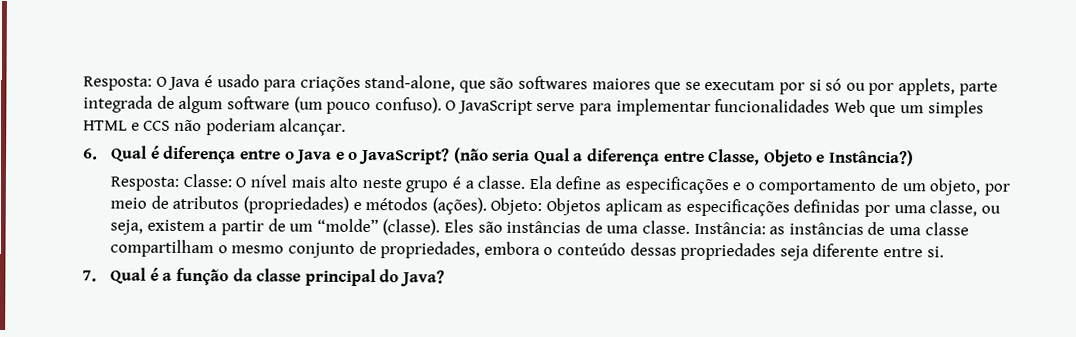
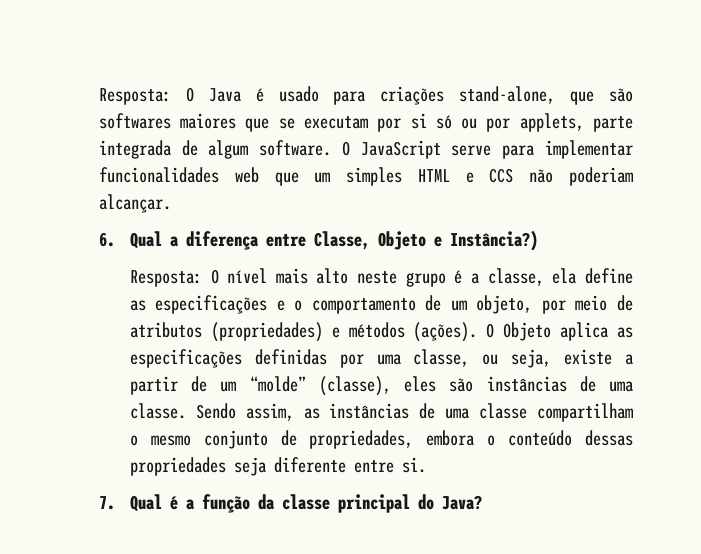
[226,96,442,115] software (um pouco confuso). -> [259,140,332,156] software.
[833,99,866,113] Web -> [234,167,259,183] web
[150,145,570,165] é diferença entre o Java e o JavaScript? (não seria Qual -> (162, 240) none
[182,173,232,188] Classe: -> (202, 278) none
[477,175,552,190] classe. Ela -> [487,268,577,286] classe, ela
[490,197,663,216] Objeto: Objetos aplicam -> [486,322,609,341] O Objeto aplica
[146,219,205,232] existem -> [564,349,613,365] existe
[382,219,475,236] (classe). Eles -> [318,376,437,396] (classe), eles
[693,221,766,235] Instância: -> [195,403,294,421] Sendo assim,

